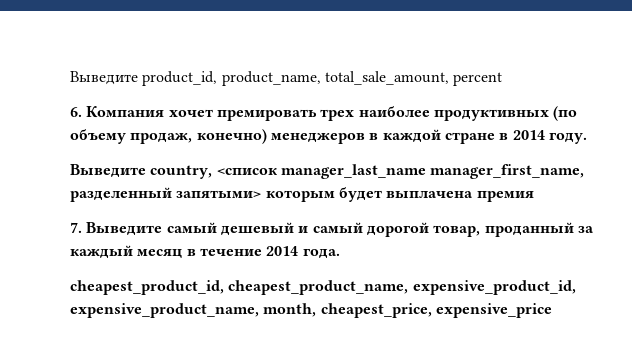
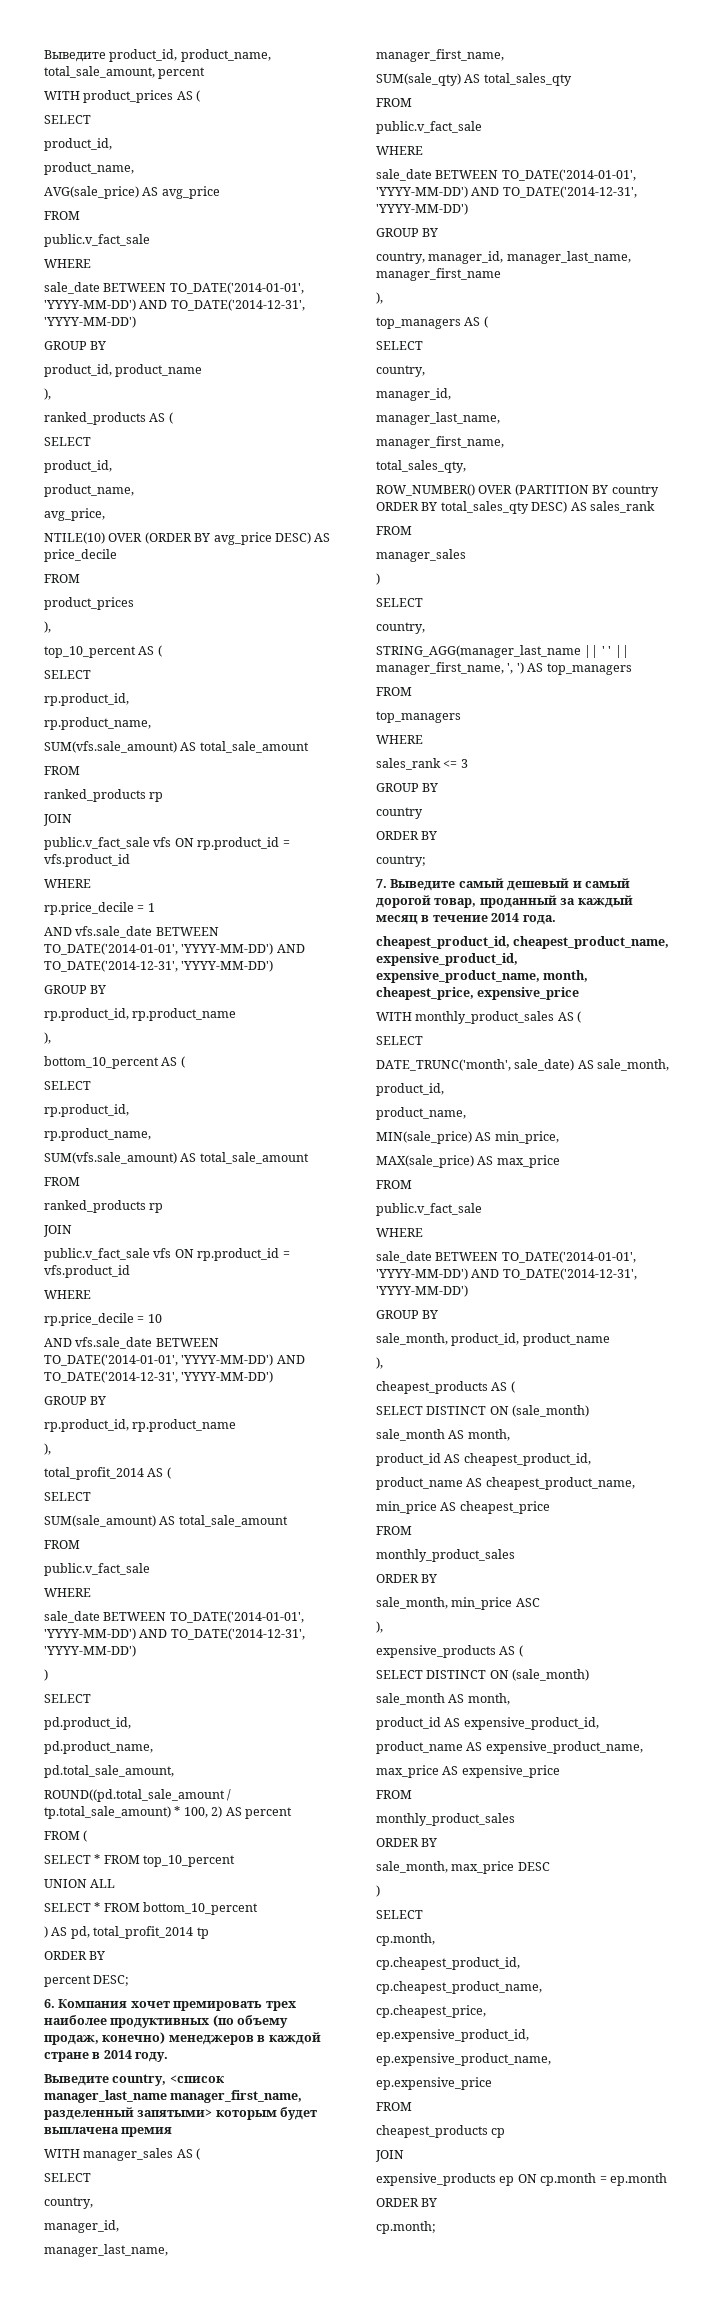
(503, 79) none -> [44,90,201,103] [44,115,91,124] [44,138,112,151] [44,162,134,175] [44,186,220,199] [44,211,80,220] [44,234,150,247] [44,259,91,268] [44,282,304,294] [44,299,305,311] [44,316,136,328] [44,341,107,350] [44,364,203,377] [44,388,51,400] [44,412,173,425] [44,437,91,446] [44,460,112,473] [44,484,134,497] [44,508,105,521] [44,532,331,545] [44,549,117,562] [44,574,80,583] [44,597,134,610] [44,621,51,633] [44,645,162,658] [44,670,91,679] [44,693,129,706] [44,717,151,730] [44,741,309,753] [44,766,80,775] [44,789,164,802] [43,814,72,826] [44,837,290,850] [44,854,130,867] [44,879,91,888] [44,902,155,915] [44,926,219,938] [44,943,305,955] [44,960,274,972] [44,985,107,994] [44,1008,237,1021] [44,1032,51,1044] [44,1056,185,1069] [44,1081,91,1090] [44,1104,129,1117] [44,1128,151,1141] [44,1152,309,1164] [44,1177,80,1186] [44,1200,164,1213] [43,1225,72,1237] [44,1248,290,1261] [44,1265,130,1278] [44,1290,91,1299] [44,1313,162,1326] [44,1337,219,1349] [44,1354,305,1366] [44,1371,274,1383] [44,1396,107,1405] [44,1419,237,1432] [44,1443,51,1455] [44,1467,171,1480] [44,1492,91,1501] [44,1515,288,1527] [44,1540,80,1549] [44,1563,150,1576] [44,1588,91,1597] [44,1611,304,1623] [44,1628,305,1640] [44,1645,136,1657] [44,1669,48,1681] [44,1694,91,1703] [44,1717,131,1730] [44,1741,153,1754] [44,1765,174,1778] [44,1789,232,1802] [44,1806,292,1819] [44,1830,88,1842] [44,1854,236,1867] [44,1879,116,1888] [44,1902,259,1915] [44,1926,209,1939] [44,1951,106,1960] [44,1975,130,1987] // WITH product_prices AS ( // SELECT // product_id, // product_name, // AVG(sale_price) AS avg_price // FROM // public.v_fact_sale // WHERE // sale_date BETWEEN TO_DATE('2014-01-01', 'YYYY-MM-DD') AND TO_DATE('2014-12-31', 'YYYY-MM-DD') // GROUP BY // product_id, product_name // ), // ranked_products AS ( // SELECT // product_id, // product_name, // avg_price, // NTILE(10) OVER (ORDER BY avg_price DESC) AS price_decile // FROM // product_prices // ), // top_10_percent AS ( // SELECT // rp.product_id, // rp.product_name, // SUM(vfs.sale_amount) AS total_sale_amount // FROM // ranked_products rp // JOIN // public.v_fact_sale vfs ON rp.product_id = vfs.product_id // WHERE // rp.price_decile = 1 // AND vfs.sale_date BETWEEN TO_DATE('2014-01-01', 'YYYY-MM-DD') AND TO_DATE('2014-12-31', 'YYYY-MM-DD') // GROUP BY // rp.product_id, rp.product_name // ), // bottom_10_percent AS ( // SELECT // rp.product_id, // rp.product_name, // SUM(vfs.sale_amount) AS total_sale_amount // FROM // ranked_products rp // JOIN // public.v_fact_sale vfs ON rp.product_id = vfs.product_id // WHERE // rp.price_decile = 10 // AND vfs.sale_date BETWEEN TO_DATE('2014-01-01', 'YYYY-MM-DD') AND TO_DATE('2014-12-31', 'YYYY-MM-DD') // GROUP BY // rp.product_id, rp.product_name // ), // total_profit_2014 AS ( // SELECT // SUM(sale_amount) AS total_sale_amount // FROM // public.v_fact_sale // WHERE // sale_date BETWEEN TO_DATE('2014-01-01', 'YYYY-MM-DD') AND TO_DATE('2014-12-31', 'YYYY-MM-DD') // ) // SELECT // pd.product_id, // pd.product_name, // pd.total_sale_amount, // ROUND((pd.total_sale_amount / tp.total_sale_amount) * 100, 2) AS percent // FROM ( // SELECT * FROM top_10_percent // UNION ALL // SELECT * FROM bottom_10_percent // ) AS pd, total_profit_2014 tp // ORDER BY // percent DESC;
(534, 196) none -> [44,2148,201,2161] [44,2173,91,2182] [44,2197,93,2209] [44,2220,119,2233] [44,2244,168,2257] [376,49,504,62] [376,73,572,86] [376,98,412,107] [376,121,482,134] [376,146,423,155] [376,169,636,181] [376,186,637,198] [376,203,468,215] [376,228,439,237] [376,251,631,264] [376,268,501,281] [376,292,383,304] [376,316,488,329] [376,341,423,350] [376,365,425,377] [376,388,451,401] [376,412,500,425] [376,436,504,449] [376,460,466,473] [376,484,659,497] [376,501,655,514] [376,526,412,535] [376,549,466,562] [376,573,380,585] [376,598,423,607] [376,622,425,634] [376,645,629,658] [376,662,632,675] [376,687,412,696] [376,711,461,723] [376,735,423,744] [376,758,468,770] [376,783,439,792] [376,807,423,819] [376,831,438,840] [376,855,426,867] // WITH manager_sales AS ( // SELECT // country, // manager_id, // manager_last_name, // manager_first_name, // SUM(sale_qty) AS total_sales_qty // FROM // public.v_fact_sale // WHERE // sale_date BETWEEN TO_DATE('2014-01-01', 'YYYY-MM-DD') AND TO_DATE('2014-12-31', 'YYYY-MM-DD') // GROUP BY // country, manager_id, manager_last_name, manager_first_name // ), // top_managers AS ( // SELECT // country, // manager_id, // manager_last_name, // manager_first_name, // total_sales_qty, // ROW_NUMBER() OVER (PARTITION BY country ORDER BY total_sales_qty DESC) AS sales_rank // FROM // manager_sales // ) // SELECT // country, // STRING_AGG(manager_last_name || ' ' || manager_first_name, ', ') AS top_managers // FROM // top_managers // WHERE // sales_rank <= 3 // GROUP BY // country // ORDER BY // country;
(552, 310) none -> [376,1011,582,1024] [376,1036,423,1045] [376,1059,670,1071] [376,1083,444,1096] [376,1107,466,1120] [376,1131,559,1144] [376,1155,560,1168] [376,1180,412,1189] [376,1203,482,1216] [376,1228,423,1237] [376,1251,636,1263] [376,1268,637,1280] [376,1285,468,1297] [376,1310,439,1319] [376,1333,610,1346] [376,1357,383,1369] [376,1381,515,1394] [376,1405,590,1417] [376,1429,510,1441] [376,1453,591,1466] [376,1477,635,1490] [376,1501,550,1514] [376,1526,412,1535] [376,1549,515,1562] [376,1574,438,1583] [376,1597,540,1610] [376,1621,383,1633] [376,1645,523,1658] [376,1669,590,1681] [376,1693,510,1705] [376,1717,599,1730] [376,1741,643,1754] [376,1765,560,1778] [376,1790,412,1799] [376,1813,515,1826] [376,1838,438,1847] [376,1861,550,1874] [376,1885,380,1897] [376,1910,423,1919] [376,1933,435,1946] [376,1957,520,1970] [376,1981,542,1994] [376,2005,486,2018] [376,2029,529,2042] [376,2053,551,2066] [376,2077,492,2090] [376,2102,412,2111] [376,2125,506,2138] [375,2150,404,2162] [376,2173,667,2186] [376,2198,438,2207] [376,2221,436,2234] // WITH monthly_product_sales AS ( // SELECT // DATE_TRUNC('month', sale_date) AS sale_month, // product_id, // product_name, // MIN(sale_price) AS min_price, // MAX(sale_price) AS max_price // FROM // public.v_fact_sale // WHERE // sale_date BETWEEN TO_DATE('2014-01-01', 'YYYY-MM-DD') AND TO_DATE('2014-12-31', 'YYYY-MM-DD') // GROUP BY // sale_month, product_id, product_name // ), // cheapest_products AS ( // SELECT DISTINCT ON (sale_month) // sale_month AS month, // product_id AS cheapest_product_id, // product_name AS cheapest_product_name, // min_price AS cheapest_price // FROM // monthly_product_sales // ORDER BY // sale_month, min_price ASC // ), // expensive_products AS ( // SELECT DISTINCT ON (sale_month) // sale_month AS month, // product_id AS expensive_product_id, // product_name AS expensive_product_name, // max_price AS expensive_price // FROM // monthly_product_sales // ORDER BY // sale_month, max_price DESC // ) // SELECT // cp.month, // cp.cheapest_product_id, // cp.cheapest_product_name, // cp.cheapest_price, // ep.expensive_product_id, // ep.expensive_product_name, // ep.expensive_price // FROM // cheapest_products cp // JOIN // expensive_products ep ON cp.month = ep.month // ORDER BY // cp.month;

